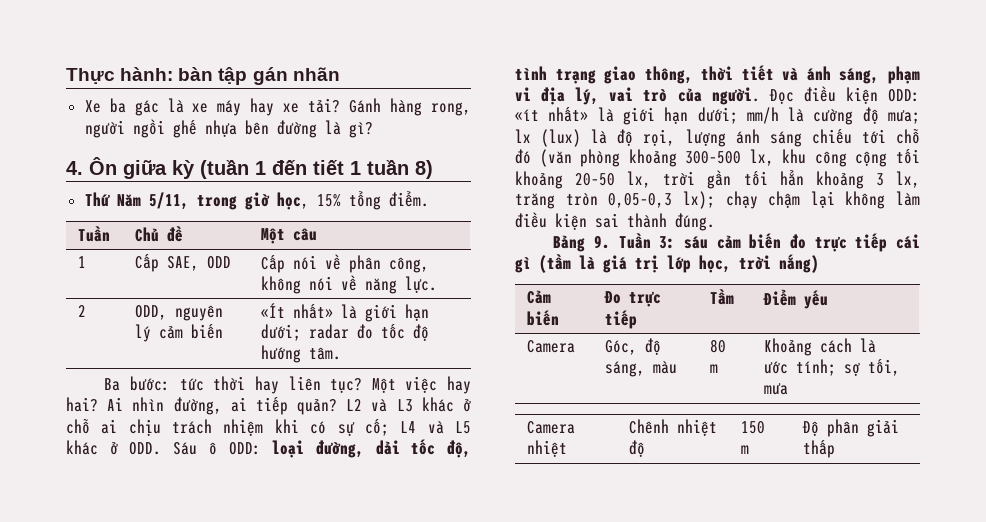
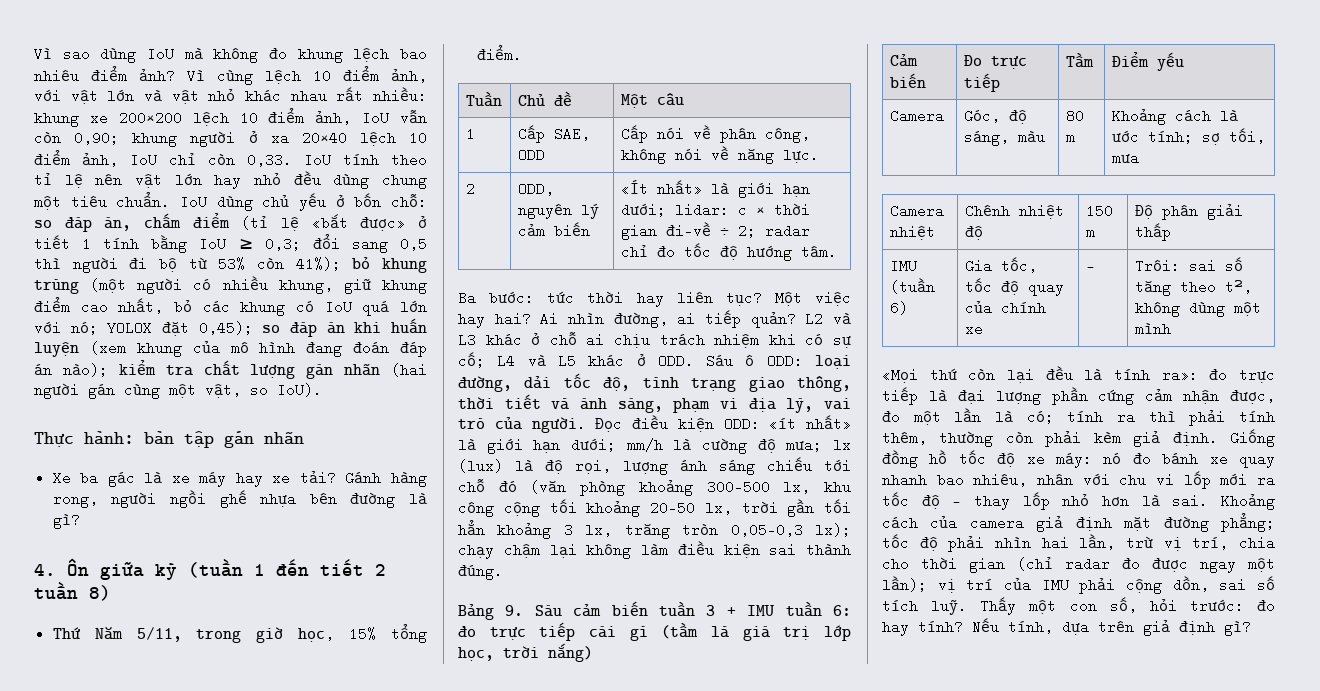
(66, 76) none -> [34,47,427,63] [34,66,427,85] [34,87,427,104] [34,108,427,127] [34,131,427,147] [34,150,427,167] [34,171,427,189] [34,192,427,211] [34,213,428,232] [34,234,427,253] [34,257,427,273] [34,276,427,294] [34,297,427,316] [34,318,428,337] [34,341,427,357] [34,360,427,379] [34,383,322,399] Vì sao dùng IoU mà không đo khung lệch bao nhiêu điểm ảnh? Vì cùng lệch 10 điểm ảnh, với vật lớn và vật nhỏ khác nhau rất nhiều: khung xe 200×200 lệch 10 điểm ảnh, IoU vẫn còn 0,90; khung người ở xa 20×40 lệch 10 điểm ảnh, IoU chỉ còn 0,33. IoU tính theo tỉ lệ nên vật lớn hay nhỏ đều dùng chung một tiêu chuẩn. IoU dùng chủ yếu ở bốn chỗ: so đáp án, chấm điểm (tỉ lệ «bắt được» ở tiết 1 tính bằng IoU ≥ 0,3; đổi sang 0,5 thì người đi bộ từ 53% còn 41%); bỏ khung trùng (một người có nhiều khung, giữ khung điểm cao nhất, bỏ các khung có IoU quá lớn với nó; YOLOX đặt 0,45); so đáp án khi huấn luyện (xem khung của mô hình đang đoán đáp án nào); kiểm tra chất lượng gán nhãn (hai người gán cùng một vật, so IoU). //
[350,161,361,175] 1 -> [375,564,386,576] 2
[309,324,350,339] radar -> [674,203,810,217] [620,222,810,240] [620,245,648,259] lidar: c × thời gian đi–về ÷ 2; radar chỉ
[618,233,782,249] Tuần 3: sáu cảm biến -> [534,601,851,617] Sáu cảm biến tuần 3 + IMU tuần 6:
(836, 449) none -> [889,259,917,273] [889,278,935,294] [889,301,908,315] [964,257,1037,273] [964,278,1064,296] [964,301,1046,315] [964,322,983,336] [1085,267,1095,271] [1134,257,1243,273] [1134,280,1252,296] [1134,301,1261,317] [1134,323,1171,334] [882,366,1275,383] [882,387,1275,405] [882,408,1275,426] [882,429,1275,447] [882,450,1275,468] [882,471,1275,489] [882,492,1275,510] [882,513,1275,532] [882,534,1275,552] [882,557,1275,573] [882,576,1275,594] [882,597,1275,615] [882,618,1251,636] // IMU (tuần 6) | Gia tốc, tốc độ quay của chính xe | — | Trôi: sai số tăng theo t², không dùng một mình // «Mọi thứ còn lại đều là tính ra»: đo trực tiếp là đại lượng phần cứng cảm nhận được, đo một lần là có; tính ra thì phải tính thêm, thường còn phải kèm giả định. Giống đồng hồ tốc độ xe máy: nó đo bánh xe quay nhanh bao nhiêu, nhân với chu vi lốp mới ra tốc độ — thay lốp nhỏ hơn là sai. Khoảng cách của camera giả định mặt đường phẳng; tốc độ phải nhìn hai lần, trừ vị trí, chia cho thời gian (chỉ radar đo được ngay một lần); vị trí của IMU phải cộng dồn, sai số tích luỹ. Thấy một con số, hỏi trước: đo hay tính? Nếu tính, dựa trên giả định gì?

